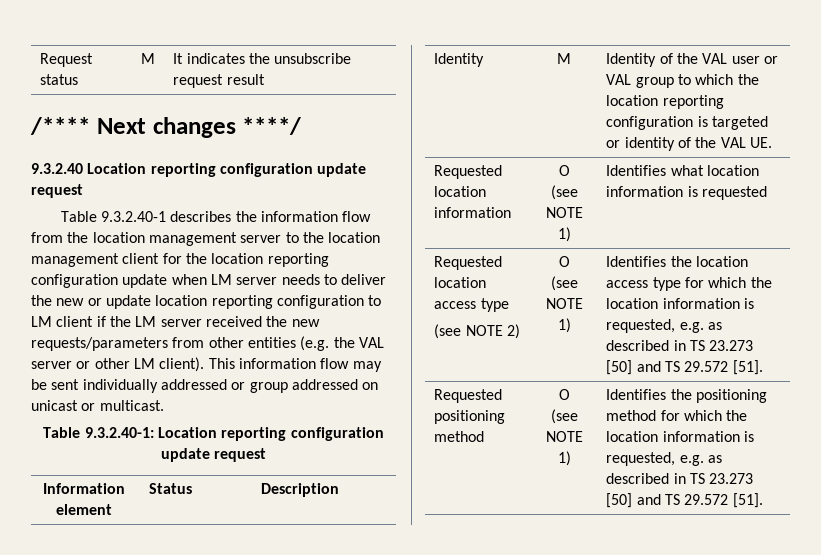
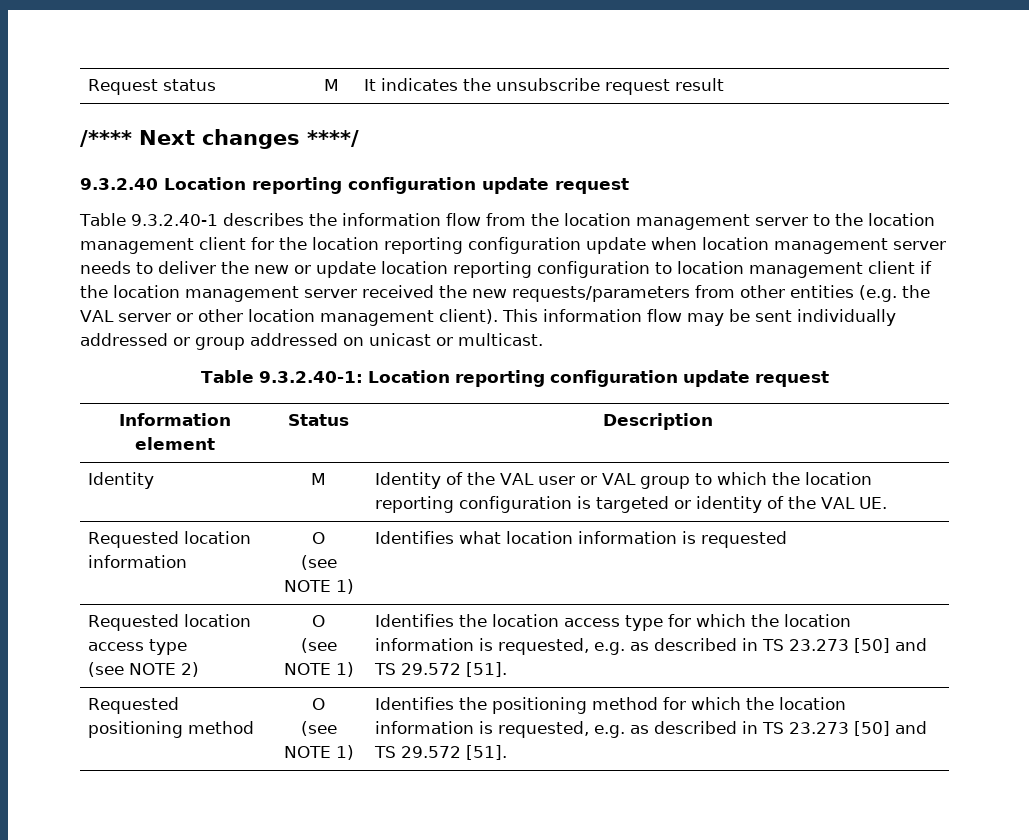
[210,274,232,285] LM -> [702,237,888,254] location management
[31,316,52,327] LM -> [677,261,863,278] location management
[135,316,157,327] LM -> [113,285,299,302] location management
[133,358,155,369] LM -> [247,309,434,326] location management

